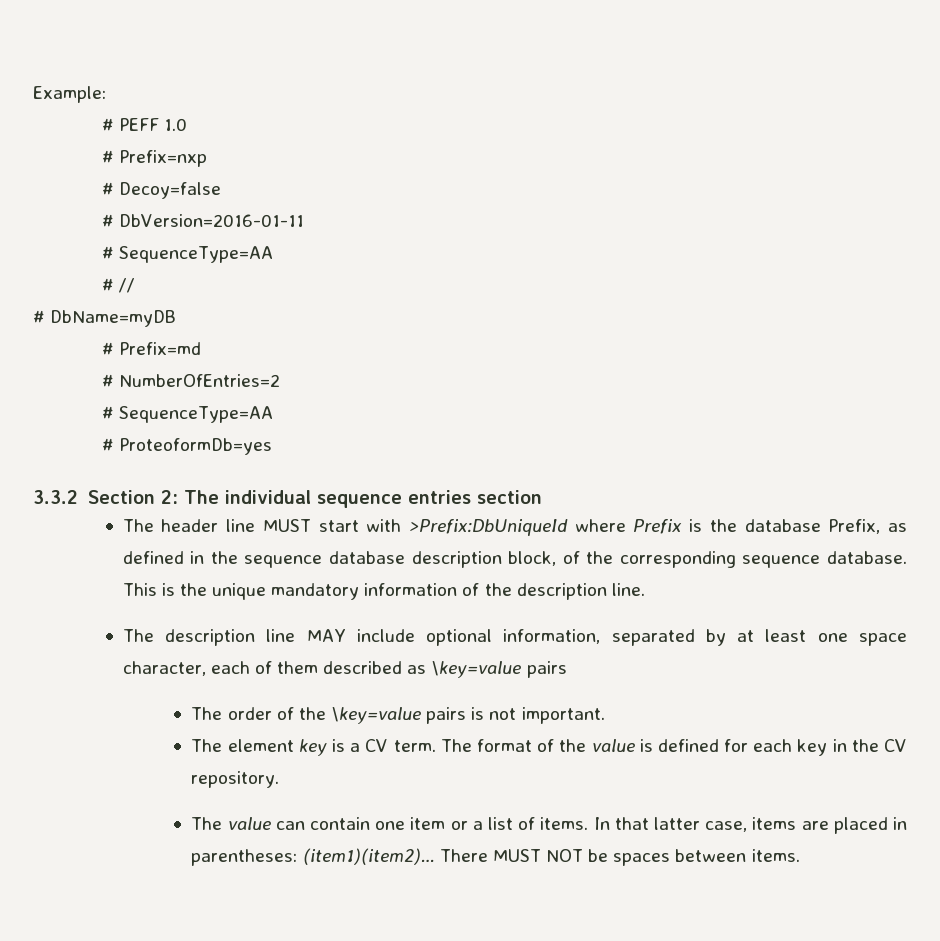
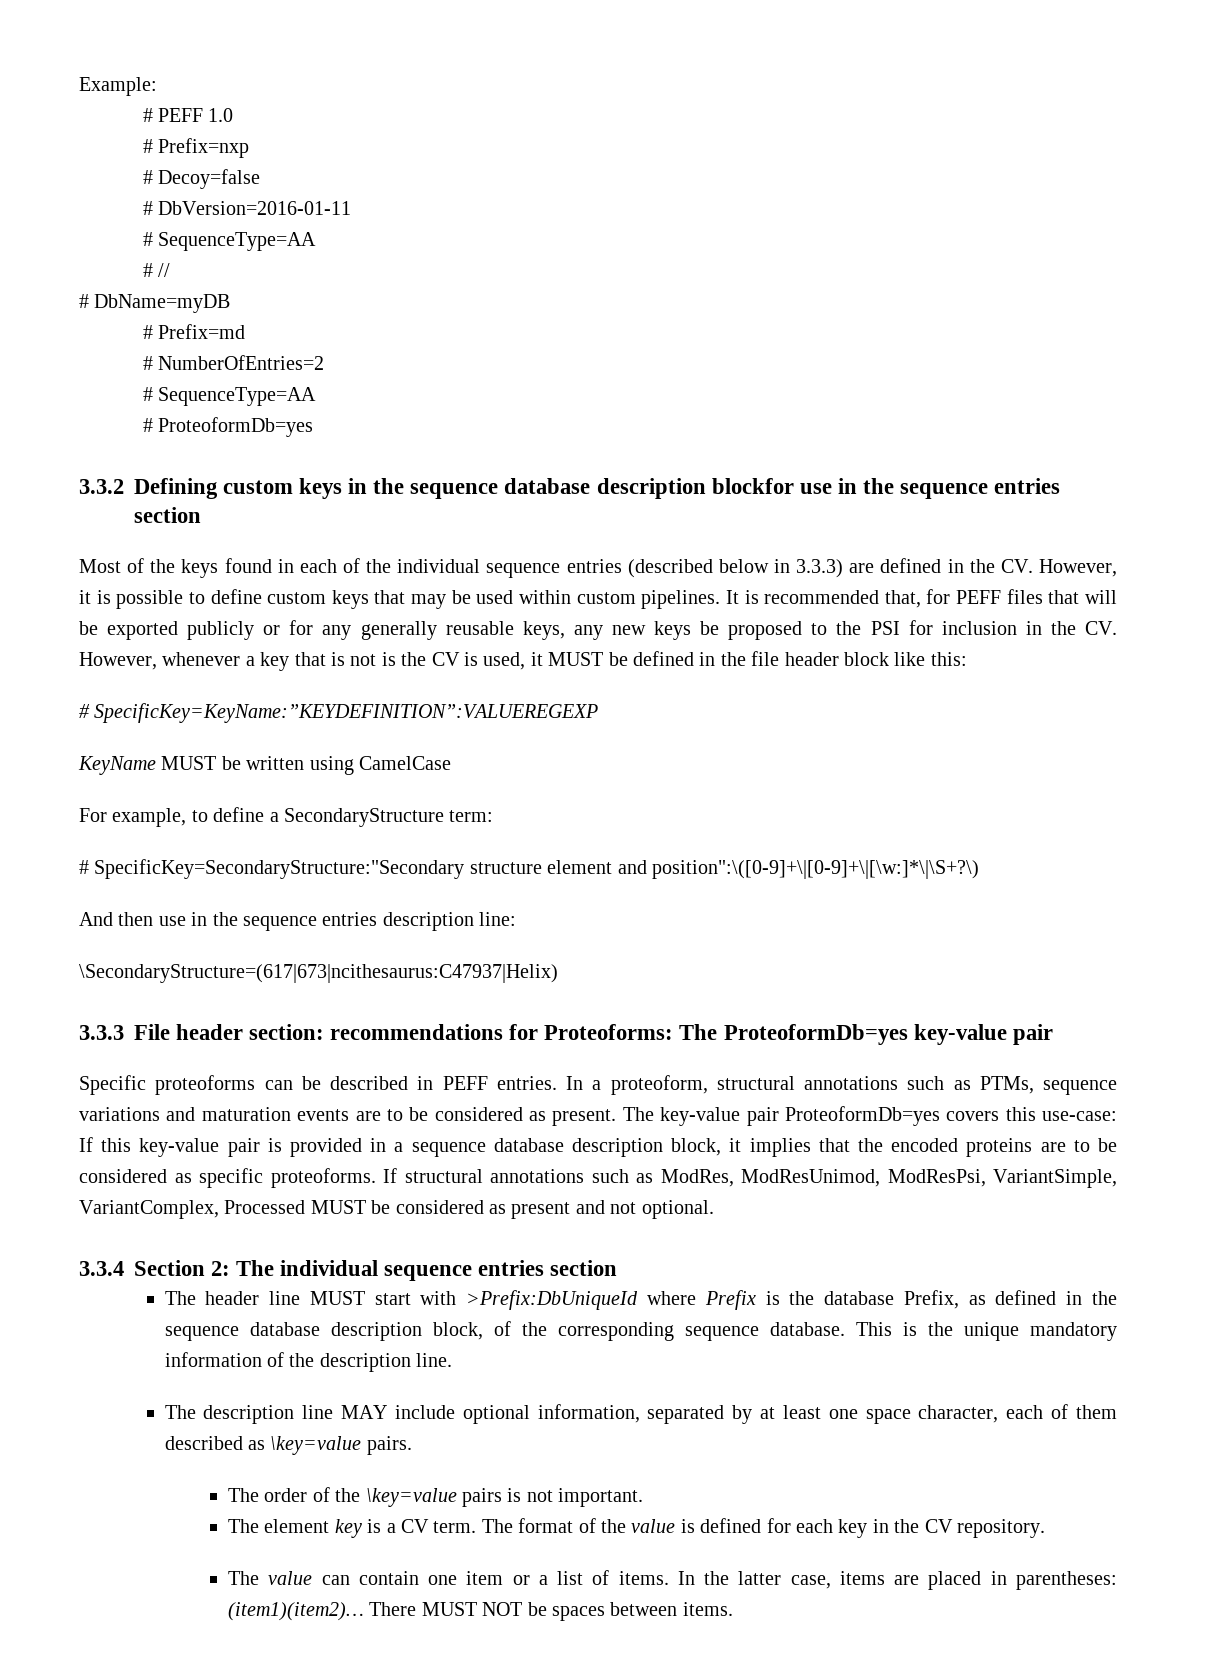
(78, 497) none -> [134,478,1060,499] [134,507,201,523] [79,558,1117,578] [79,589,1117,609] [79,620,1117,640] [79,651,967,671] [79,703,599,723] [78,756,451,775] [79,807,494,827] [79,859,979,879] [79,912,517,931] [79,964,558,983] [79,1024,1053,1045] [79,1075,1117,1095] [79,1106,1117,1126] [79,1137,1118,1157] [79,1168,1117,1188] [79,1200,714,1219] [79,1261,124,1276] Defining custom keys in the sequence database description blockfor use in the sequence entries section // Most of the keys found in each of the individual sequence entries (described below in 3.3.3) are defined in the CV. However, it is possible to define custom keys that may be used within custom pipelines. It is recommended that, for PEFF files that will be exported publicly or for any generally reusable keys, any new keys be proposed to the PSI for inclusion in the CV. However, whenever a key that is not is the CV is used, it MUST be defined in the file header block like this: // # SpecificKey=KeyName:”KEYDEFINITION”:VALUEREGEXP // KeyName MUST be written using CamelCase // For example, to define a SecondaryStructure term: // # SpecificKey=SecondaryStructure:"Secondary structure element and position":\([0-9]+\|[0-9]+\|[\w:]*\|\S+?\) // And then use in the sequence entries description line: // \SecondaryStructure=(617|673|ncithesaurus:C47937|Helix) // 3.3.3 File header section: recommendations for Proteoforms: The ProteoformDb=yes key-value pair // Specific proteoforms can be described in PEFF entries. In a proteoform, structural annotations such as PTMs, sequence variations and maturation events are to be considered as present. The key-value pair ProteoformDb=yes covers this use-case: If this key-value pair is provided in a sequence database description block, it implies that the encoded proteins are to be considered as specific proteoforms. If structural annotations such as ModRes, ModResUnimod, ModResPsi, VariantSimple, VariantComplex, Processed MUST be considered as present and not optional. // 3.3.4
[526,661,567,678] pairs -> [366,1436,412,1455] pairs.
[614,817,649,830] that -> [704,1571,730,1585] the

